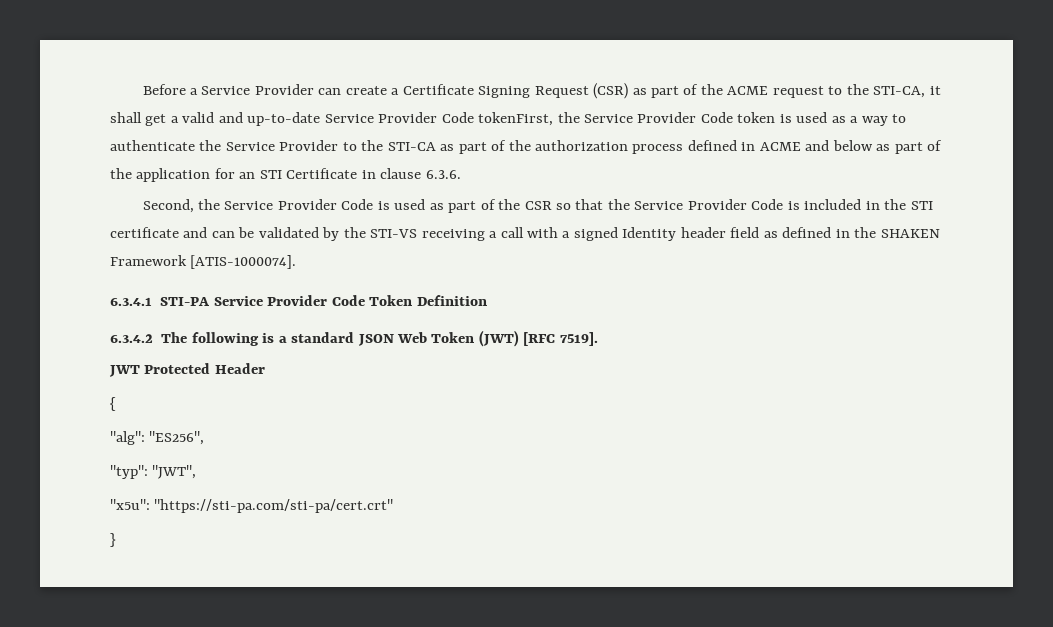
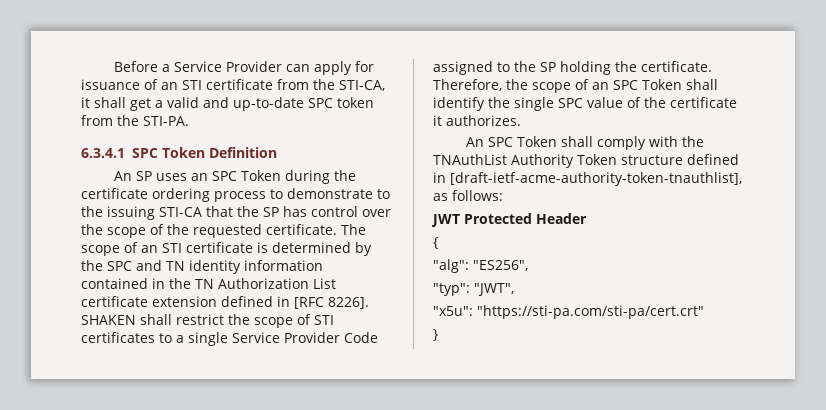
[345,83,843,99] create a Certificate Signing Request (CSR) as part of the ACME request to -> [314,61,375,75] [81,79,309,90] apply for issuance of an STI certificate from
[324,112,907,126] [110,140,943,154] [110,168,461,182] [142,199,933,213] [110,227,940,241] [110,255,297,269] [110,295,487,306] [110,330,598,347] Service Provider Code tokenFirst, the Service Provider Code token is used as a way to authenticate the Service Provider to the STI-CA as part of the authorization process defined in ACME and below as part of the application for an STI Certificate in clause 6.3.6. // Second, the Service Provider Code is used as part of the CSR so that the Service Provider Code is included in the STI certificate and can be validated by the STI-VS receiving a call with a signed Identity header field as defined in the SHAKEN Framework [ATIS-1000074]. // 6.3.4.1 STI-PA Service Provider Code Token Definition // 6.3.4.2 The following is a standard JSON Web Token (JWT) [RFC 7519]. -> [308,97,374,108] [81,115,189,126] [81,147,277,158] [114,170,357,184] [81,188,390,202] [81,206,391,220] [81,224,366,238] [81,242,372,256] [81,260,323,274] [81,278,336,289] [81,296,369,309] [81,314,334,328] [81,332,378,346] [433,61,712,75] [433,79,718,93] [433,97,737,111] [433,115,521,126] [466,136,705,150] [433,154,739,168] [433,172,742,186] [433,190,503,201] SPC token from the STI-PA. // 6.3.4.1 SPC Token Definition // An SP uses an SPC Token during the certificate ordering process to demonstrate to the issuing STI-CA that the SP has control over the scope of the requested certificate. The scope of an STI certificate is determined by the SPC and TN identity information contained in the TN Authorization List certificate extension defined in [RFC 8226]. SHAKEN shall restrict the scope of STI certificates to a single Service Provider Code assigned to the SP holding the certificate. Therefore, the scope of an SPC Token shall identify the single SPC value of the certificate it authorizes. // An SPC Token shall comply with the TNAuthList Authority Token structure defined in [draft-ietf-acme-authority-token-tnauthlist], as follows:

